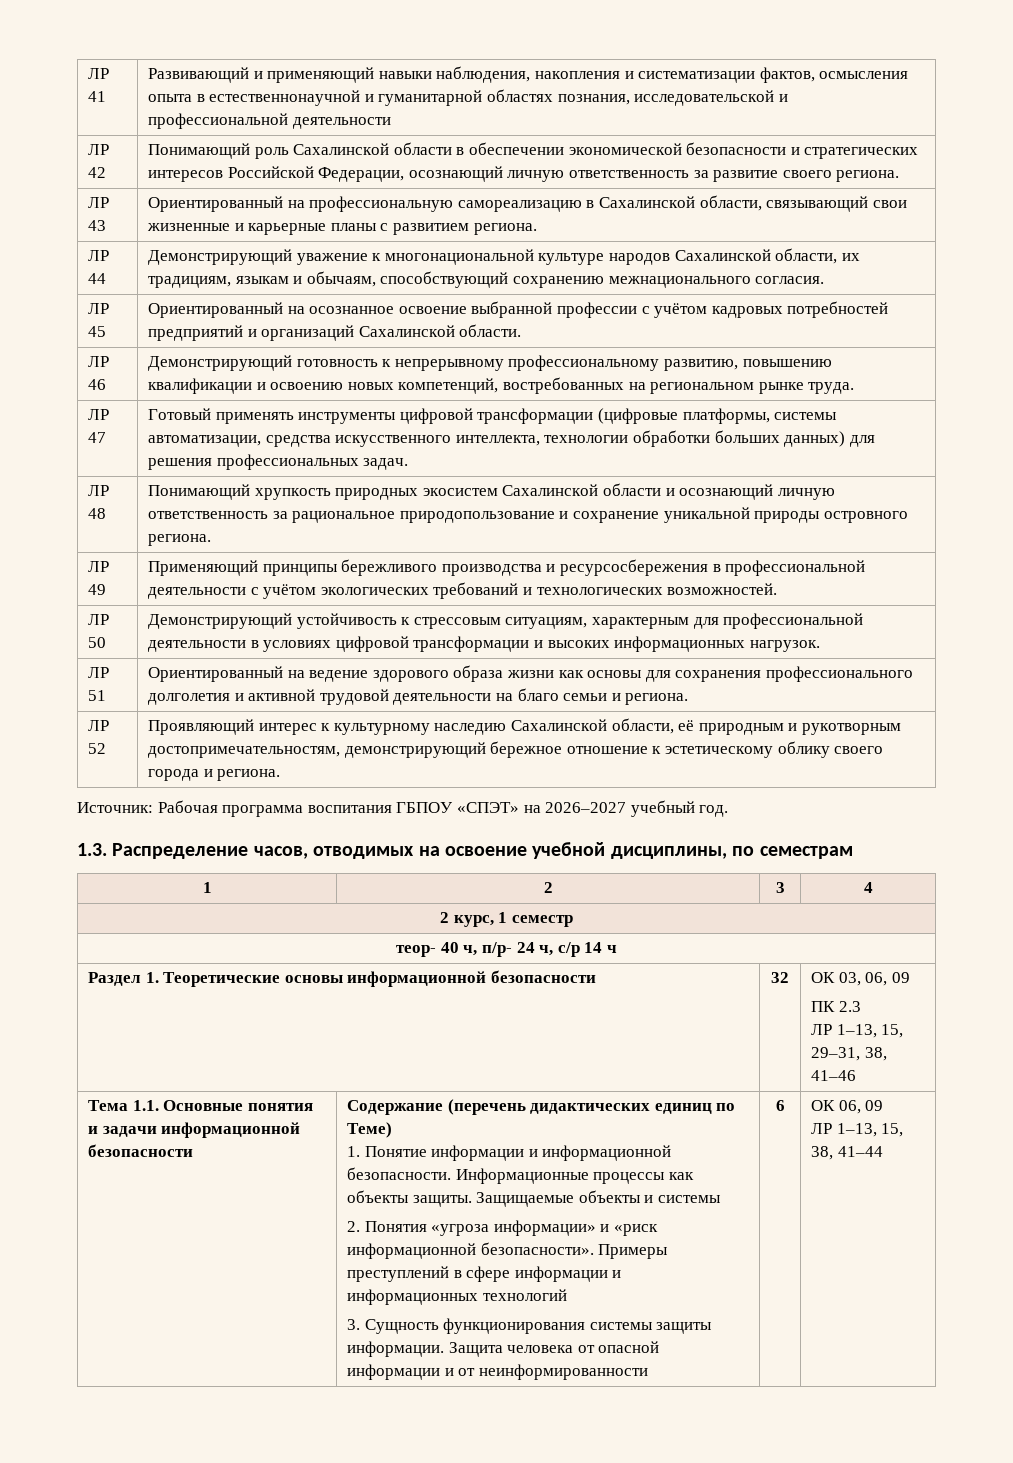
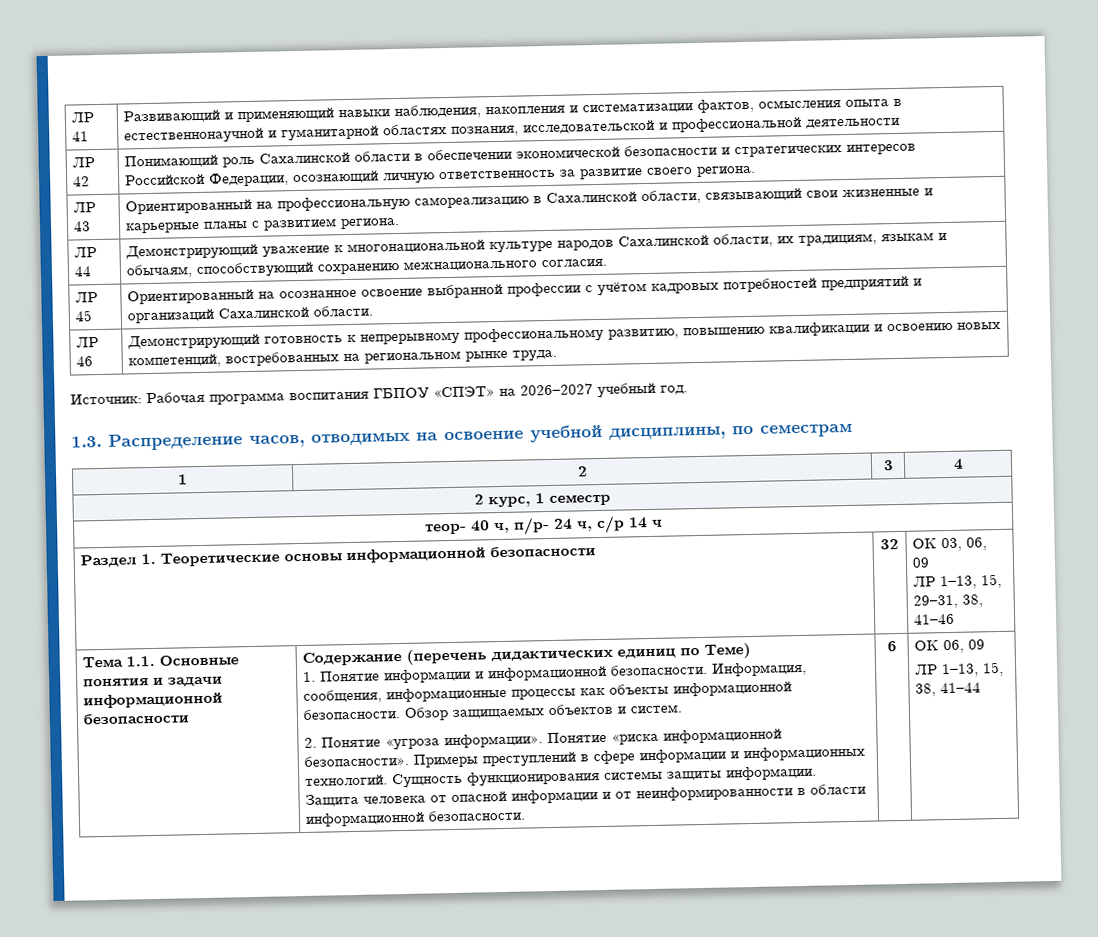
[87,409,109,420] [87,432,106,443] [147,408,838,424] [147,430,875,447] [147,454,409,470] [87,485,109,496] [87,508,106,519] [147,483,835,500] [147,507,908,523] [147,534,211,546] [87,561,109,572] [87,584,106,595] [147,559,866,576] [147,582,778,599] [87,614,109,625] [87,637,106,648] [147,613,864,629] [147,636,820,652] [87,667,109,678] [87,690,106,701] [147,665,913,682] [147,688,689,705] [87,720,109,731] [87,743,106,754] [147,718,901,735] [147,741,884,758] [147,769,281,781] // ЛР 47 | Готовый применять инструменты цифровой трансформации (цифровые платформы, системы автоматизации, средства искусственного интеллекта, технологии обработки больших данных) для решения профессиональных задач. // ЛР 48 | Понимающий хрупкость природных экосистем Сахалинской области и осознающий личную ответственность за рациональное природопользование и сохранение уникальной природы островного региона. // ЛР 49 | Применяющий принципы бережливого производства и ресурсосбережения в профессиональной деятельности с учётом экологических требований и технологических возможностей. // ЛР 50 | Демонстрирующий устойчивость к стрессовым ситуациям, характерным для профессиональной деятельности в условиях цифровой трансформации и высоких информационных нагрузок. // ЛР 51 | Ориентированный на ведение здорового образа жизни как основы для сохранения профессионального долголетия и активной трудовой деятельности на благо семьи и региона. // ЛР 52 | Проявляющий интерес к культурному наследию Сахалинской области, её природным и рукотворным достопримечательностям, демонстрирующий бережное отношение к эстетическому облику своего города и региона. -> (558, 355) none
[810,1001,861,1012] // ПК 2.3 -> (931, 562) none
[455,1168,694,1184] [346,1190,721,1207] [346,1220,658,1236] Информационные процессы как объекты защиты. Защищаемые объекты и системы // 2. Понятия «угроза информации» и «риск -> [711,661,808,677] [303,681,793,704] [303,703,683,721] [304,731,660,751] Информация, сообщения, информационные процессы как объекты информационной безопасности. Обзор защищаемых объектов и систем. // 2. Понятие «угроза информации». Понятие «риска
[482,1289,567,1301] [346,1319,360,1330] технологий // 3. -> [305,774,389,786] технологий.
(648, 1372) none -> [797,783,867,796] [305,809,527,827] в области информационной безопасности.

